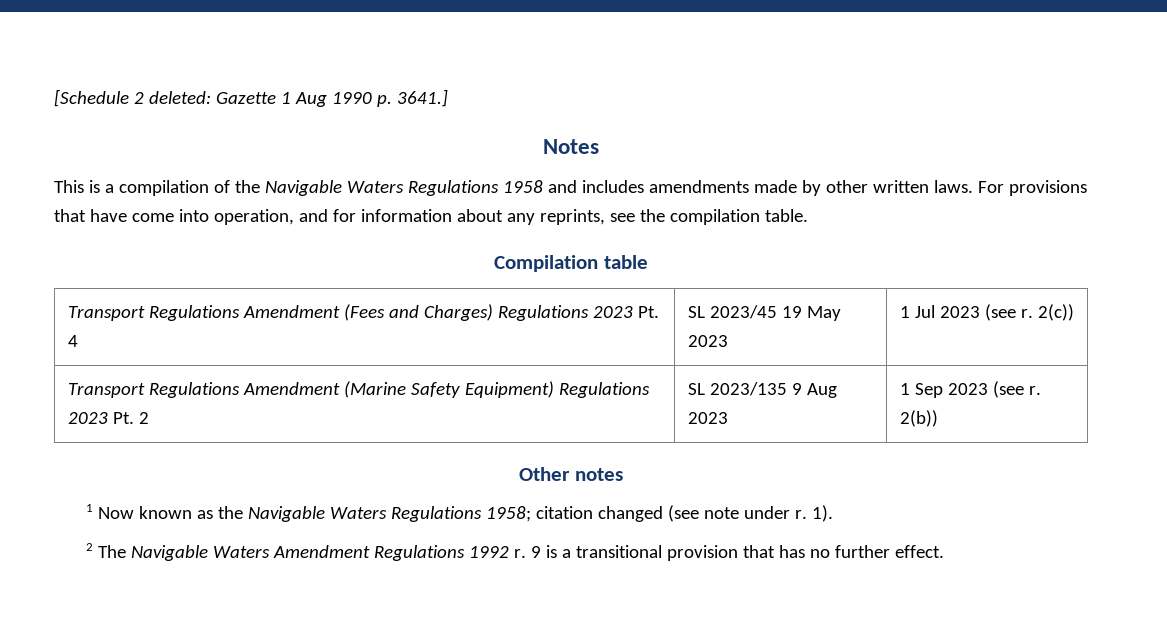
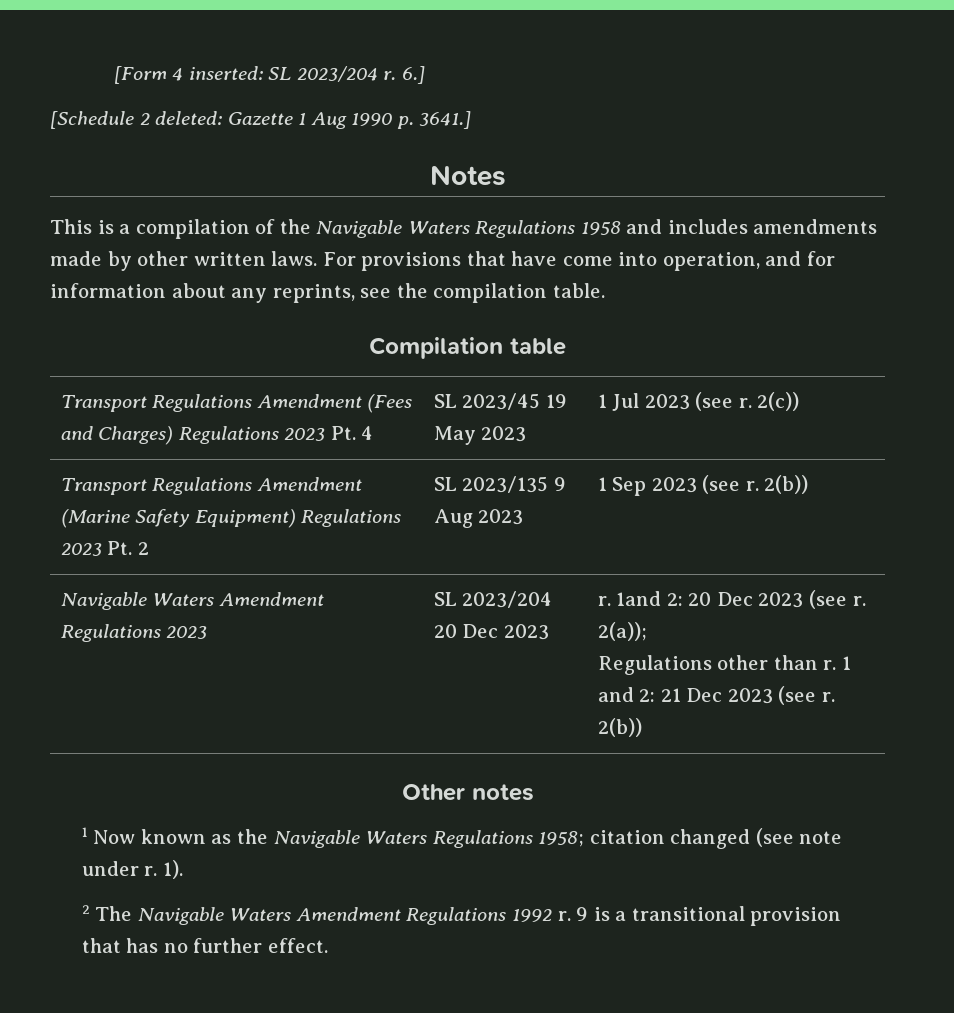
(54, 98) none -> [113,66,425,84] [Form 4 inserted: SL 2023/204 r. 6.] //
(938, 418) none -> [60,592,324,610] [60,624,208,642] [433,591,553,608] [433,624,549,640] [597,590,866,609] [597,622,647,641] [597,655,851,675] [597,686,836,705] [597,718,642,737] // Navigable Waters Amendment Regulations 2023 | SL 2023/204 20 Dec 2023 | r. 1and 2: 20 Dec 2023 (see r. 2(a)); // Regulations other than r. 1 and 2: 21 Dec 2023 (see r. 2(b))

